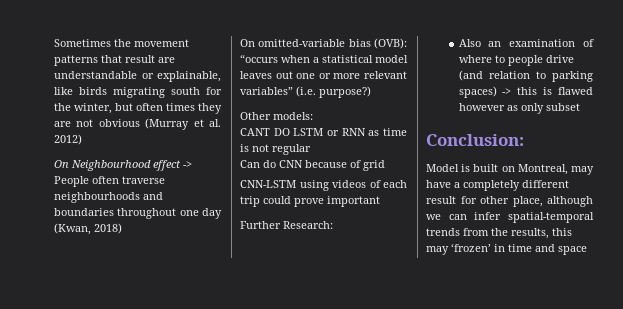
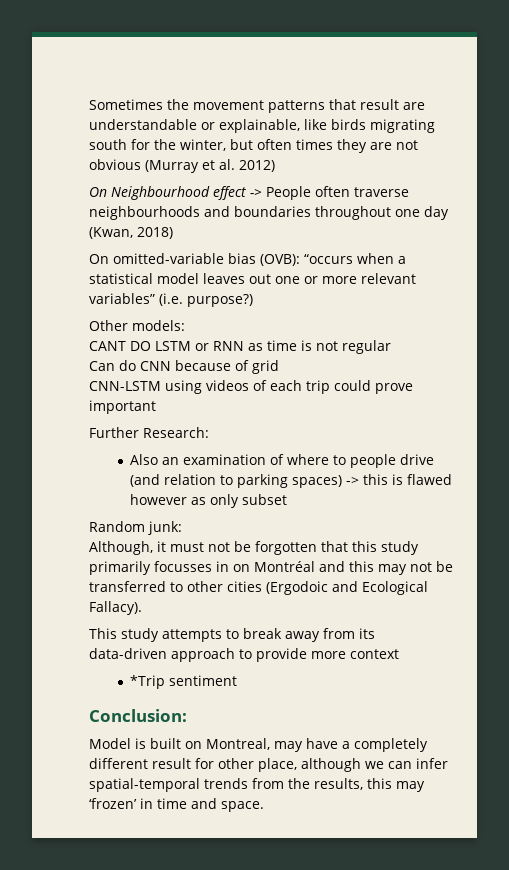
(580, 107) none -> [89,521,182,535] [89,541,419,555] [89,561,453,575] [89,581,428,595] [89,601,142,615] [89,628,375,642] [89,648,399,662] [130,675,238,689] // Random junk: // Although, it must not be forgotten that this study primarily focusses in on Montréal and this may not be transferred to other cities (Ergodoic and Ecological Fallacy). // This study attempts to break away from its data-driven approach to provide more context // *Trip sentiment
[558,246,587,255] space -> [221,801,264,812] space.

